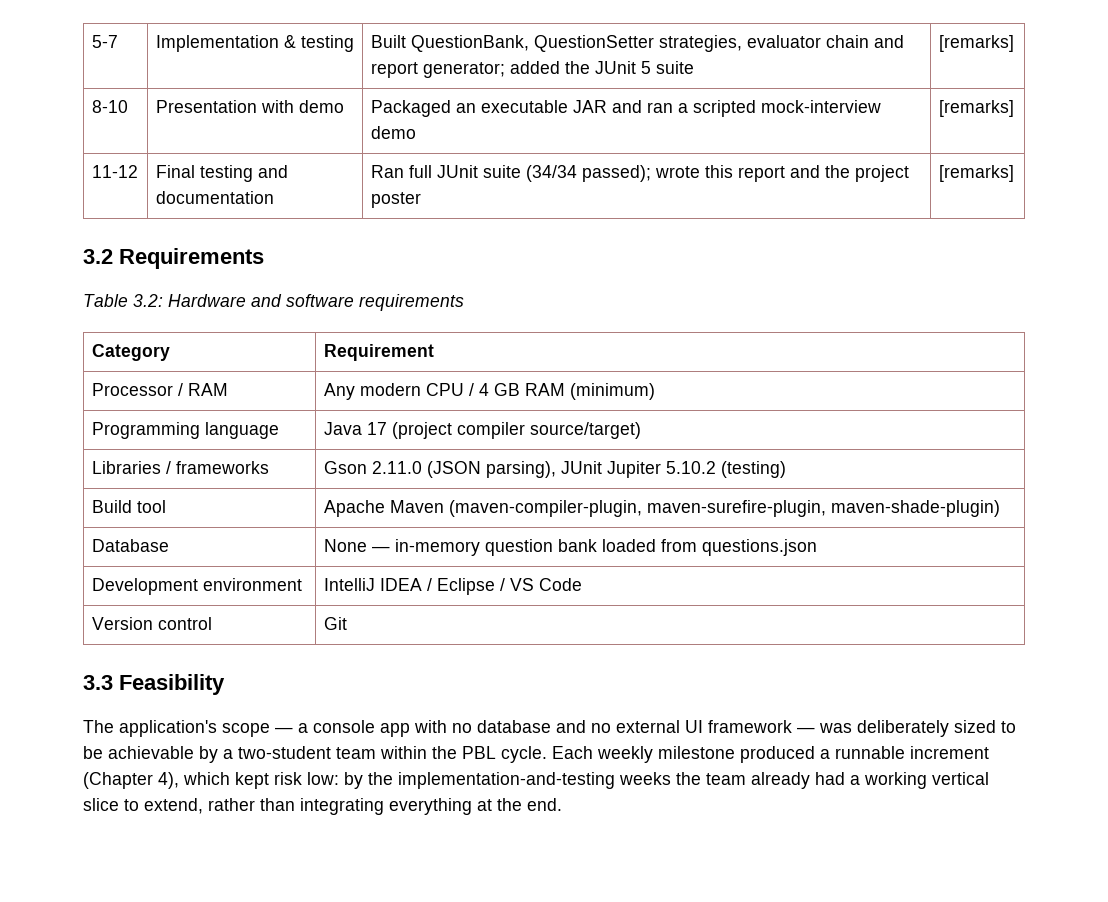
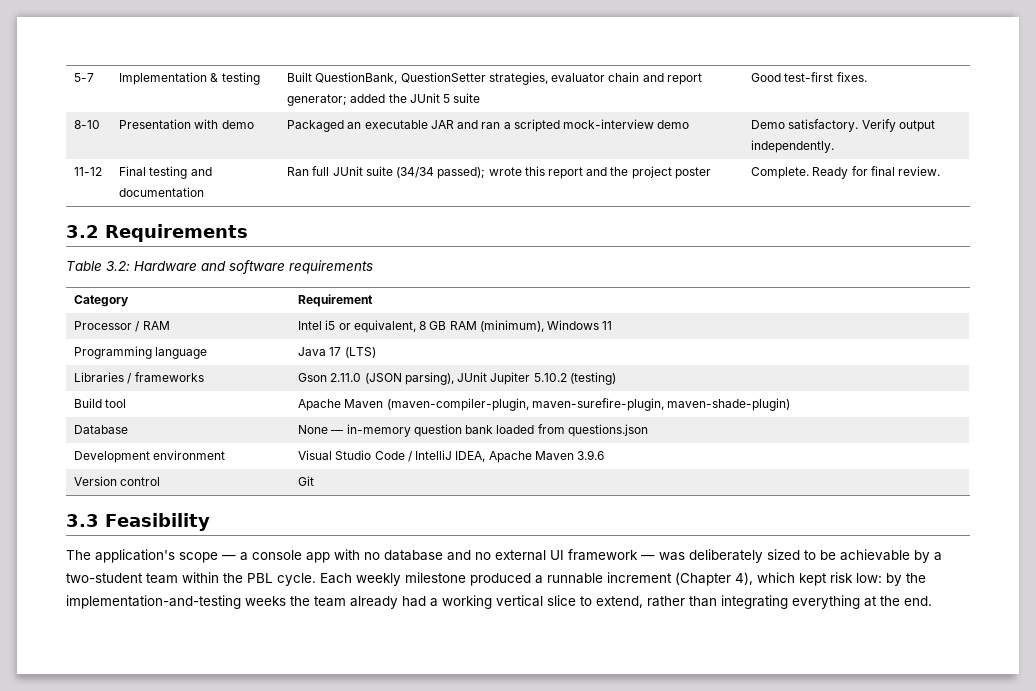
[938,35,1014,52] [remarks] -> [751,72,867,82] Good test-first fixes.
[938,100,1014,117] [remarks] -> [751,119,935,132] [751,140,835,153] Demo satisfactory. Verify output independently.
[938,165,1014,182] [remarks] -> [751,166,941,179] Complete. Ready for final review.
[323,383,655,400] Any modern CPU / 4 GB RAM (minimum) -> [298,320,613,333] Intel i5 or equivalent, 8 GB RAM (minimum), Windows 11
[391,422,641,439] (project compiler source/target) -> [344,347,376,358] (LTS)
[323,578,582,595] IntelliJ IDEA / Eclipse / VS Code -> [298,450,604,463] Visual Studio Code / IntelliJ IDEA, Apache Maven 3.9.6

